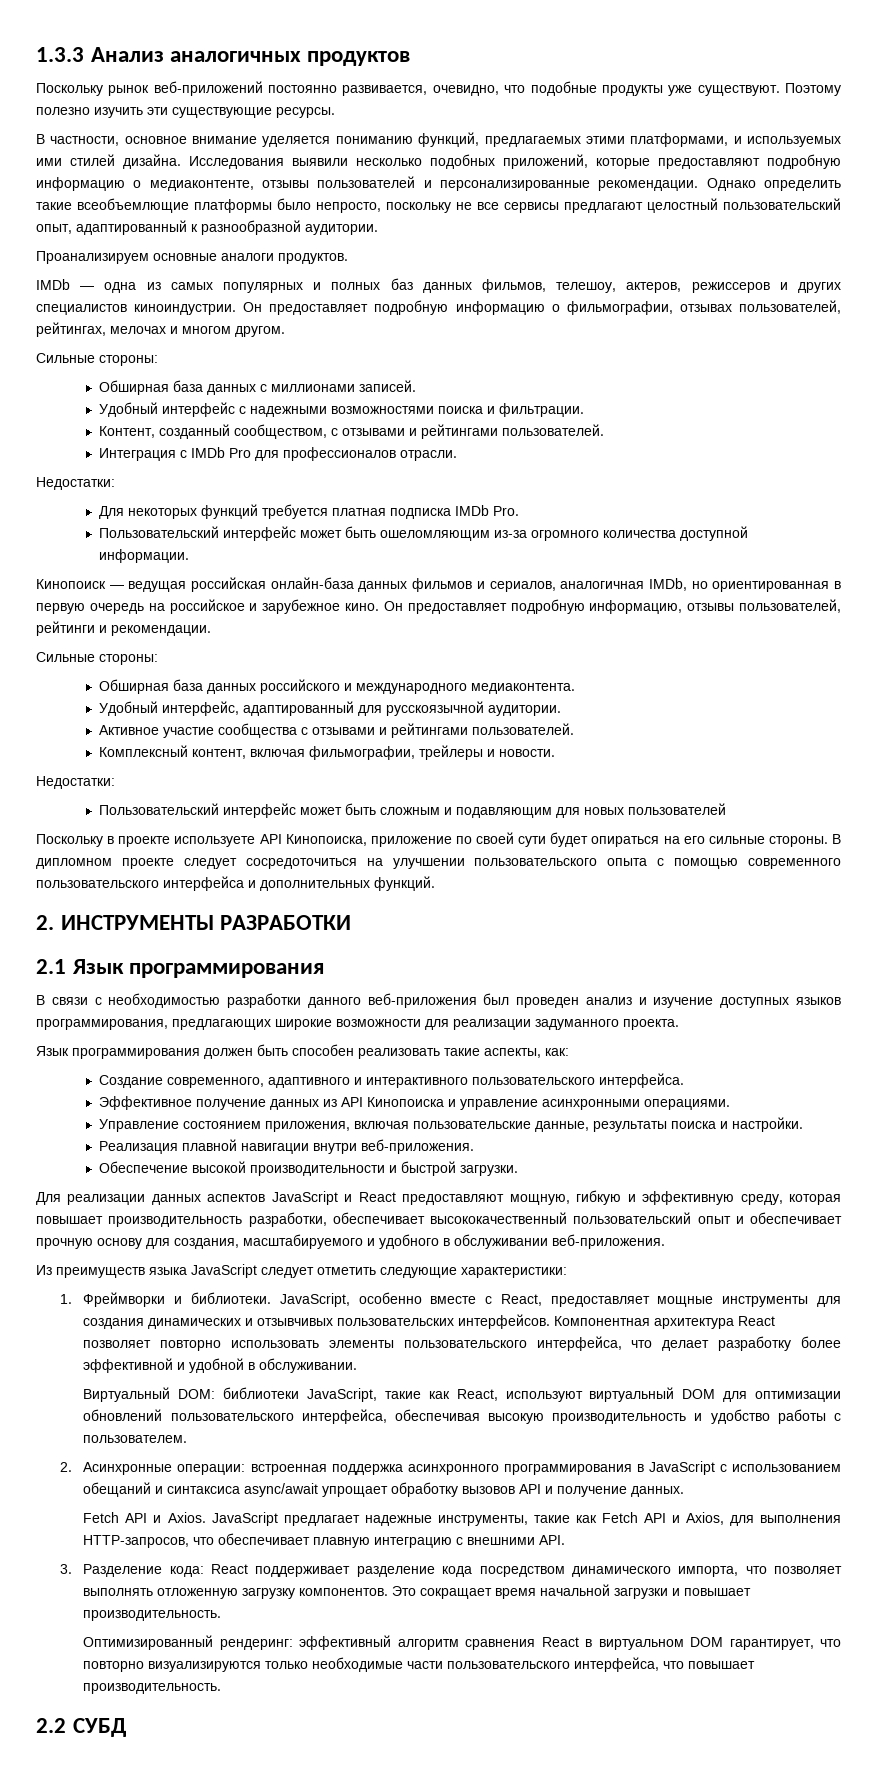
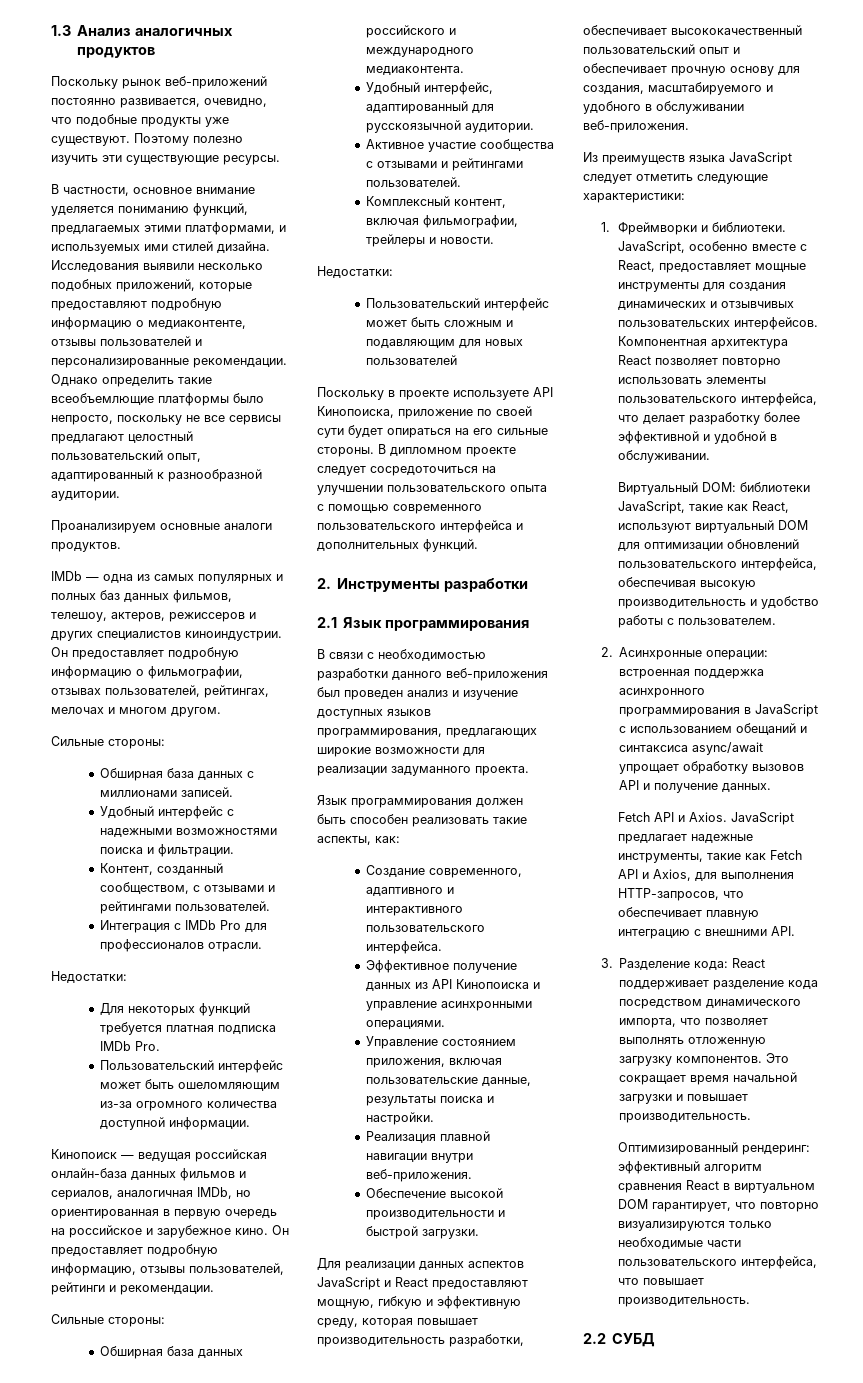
[36,47,84,62] 1.3.3 -> [51,25,71,36] 1.3
[61,915,352,930] ИНСТРУМЕНТЫ РАЗРАБОТКИ -> [337,578,529,592] Инструменты разработки

